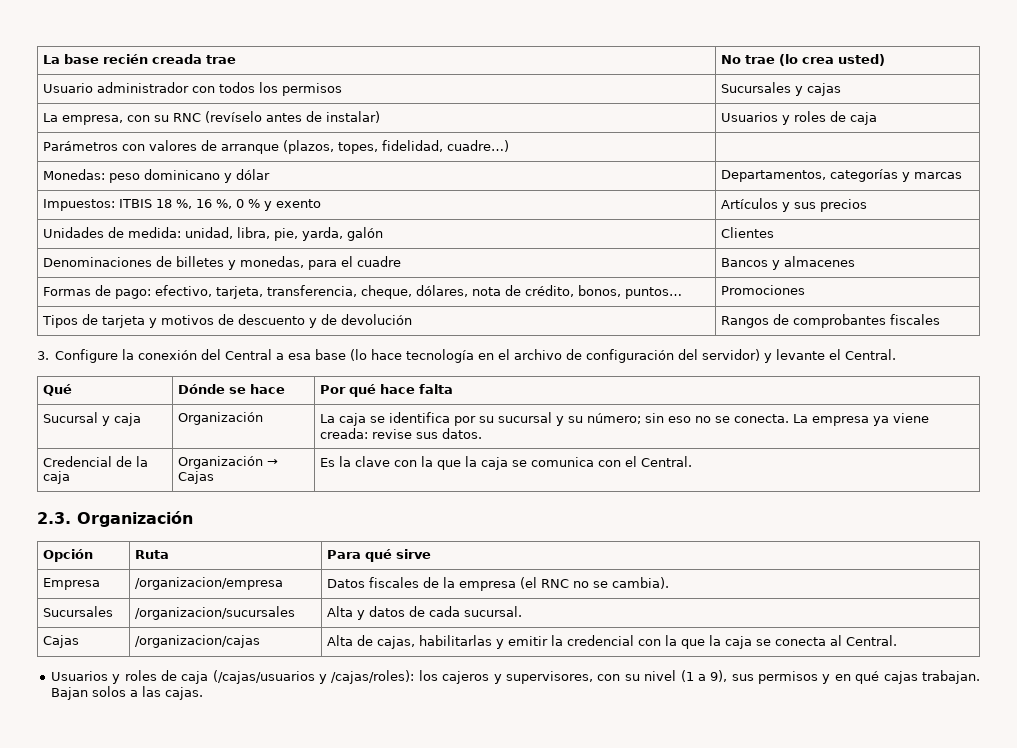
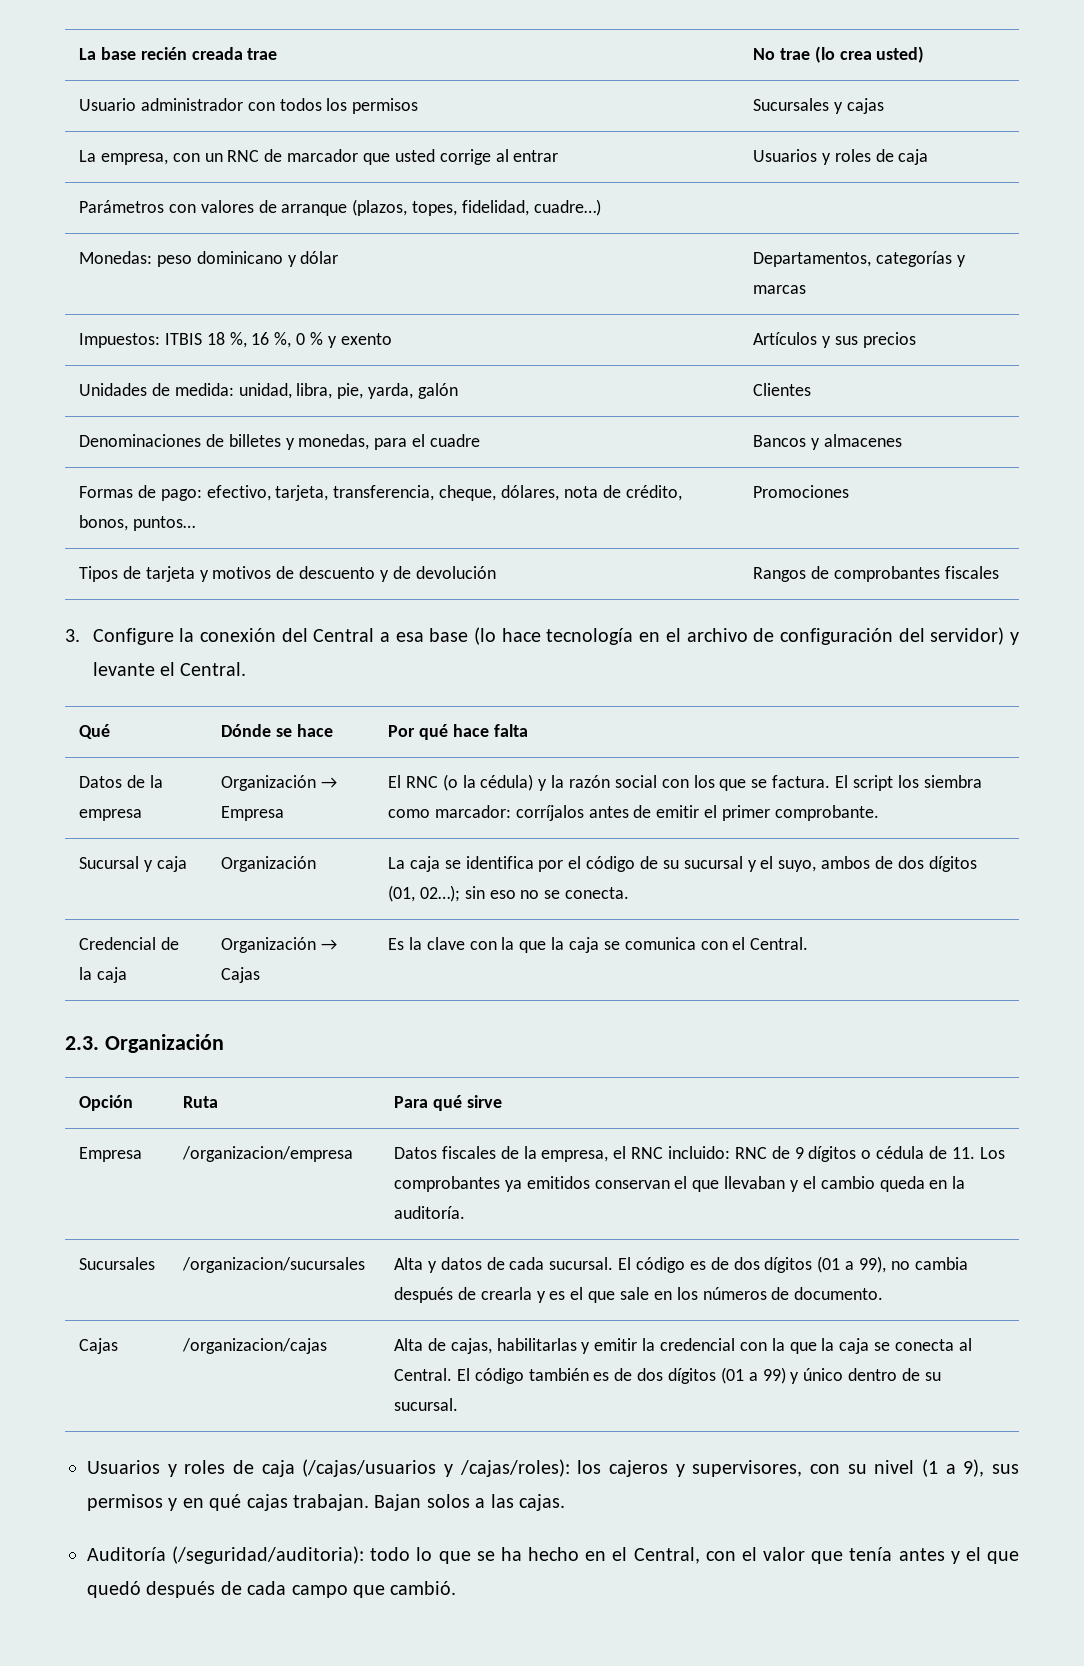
[153,111,380,123] su RNC (revíselo antes de instalar) -> [204,149,559,165] un RNC de marcador que usted corrige al entrar
(453, 389) none -> [78,775,163,788] [78,809,142,821] [220,775,337,791] [220,806,284,821] [387,774,982,791] [387,805,879,821] // Datos de la empresa | Organización → Empresa | El RNC (o la cédula) y la razón social con los que se factura. El script los siembra como marcador: corríjalos antes de emitir el primer comprobante.
[478,412,641,426] su sucursal y su número; -> [568,856,977,872] [387,885,460,902] el código de su sucursal y el suyo, ambos de dos dígitos (01, 02…);
[792,413,929,426] [319,428,482,439] La empresa ya viene creada: revise sus datos. -> (630, 893) none
[458,577,669,591] empresa (el RNC no se cambia). -> [541,1146,1005,1162] [393,1176,966,1192] [393,1206,465,1219] empresa, el RNC incluido: RNC de 9 dígitos o cédula de 11. Los comprobantes ya emitidos conservan el que llevaban y el cambio queda en la auditoría.
(522, 611) none -> [618,1256,968,1273] [393,1287,884,1303] El código es de dos dígitos (01 a 99), no cambia después de crearla y es el que sale en los números de documento.
(897, 640) none -> [456,1367,941,1384] [393,1398,458,1411] El código también es de dos dígitos (01 a 99) y único dentro de su sucursal.
(203, 693) none -> [87,1546,1019,1564] [87,1581,457,1598] // Auditoría (/seguridad/auditoria): todo lo que se ha hecho en el Central, con el valor que tenía antes y el que quedó después de cada campo que cambió.

